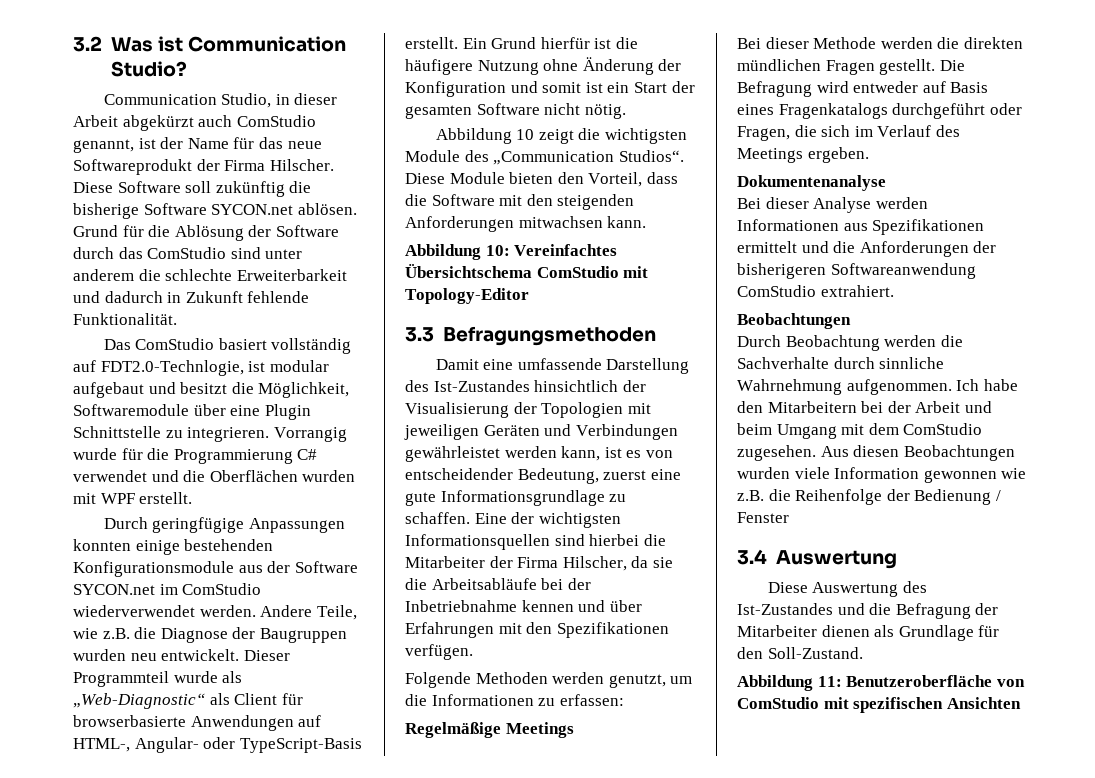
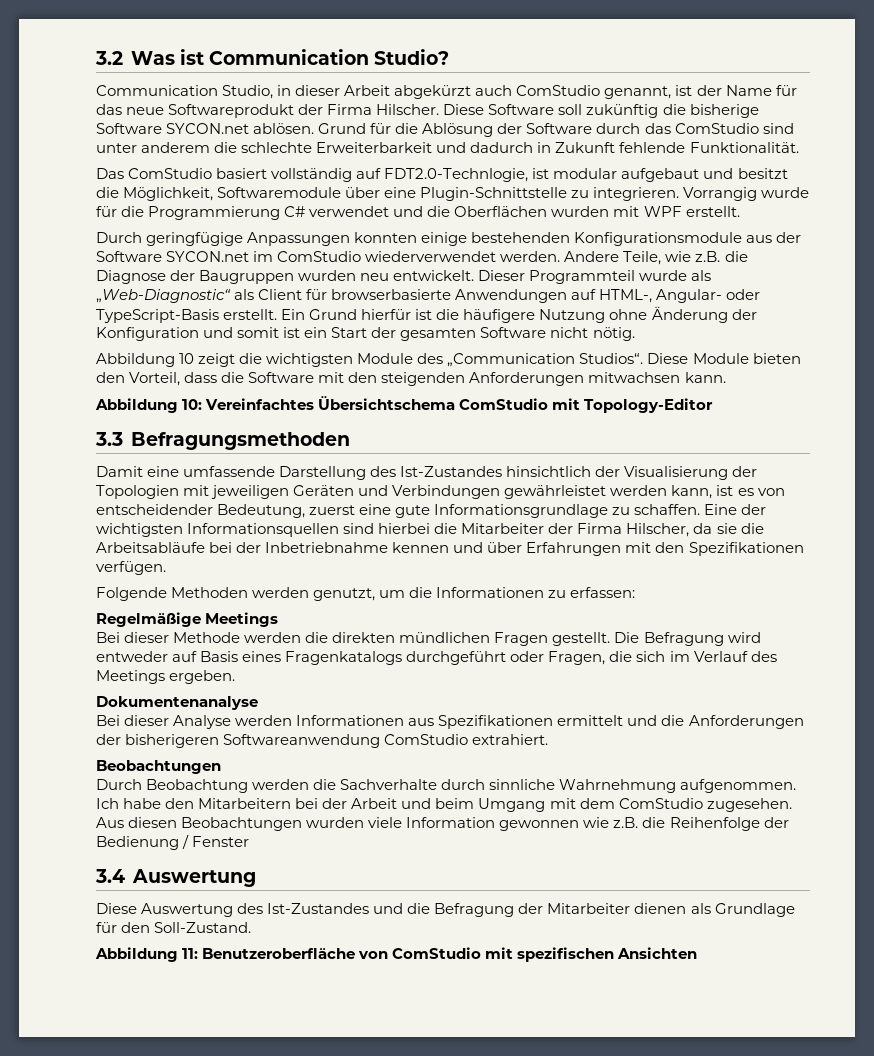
[264,404,311,420] [73,426,161,438] Plugin Schnittstelle -> [420,187,568,201] Plugin-Schnittstelle

